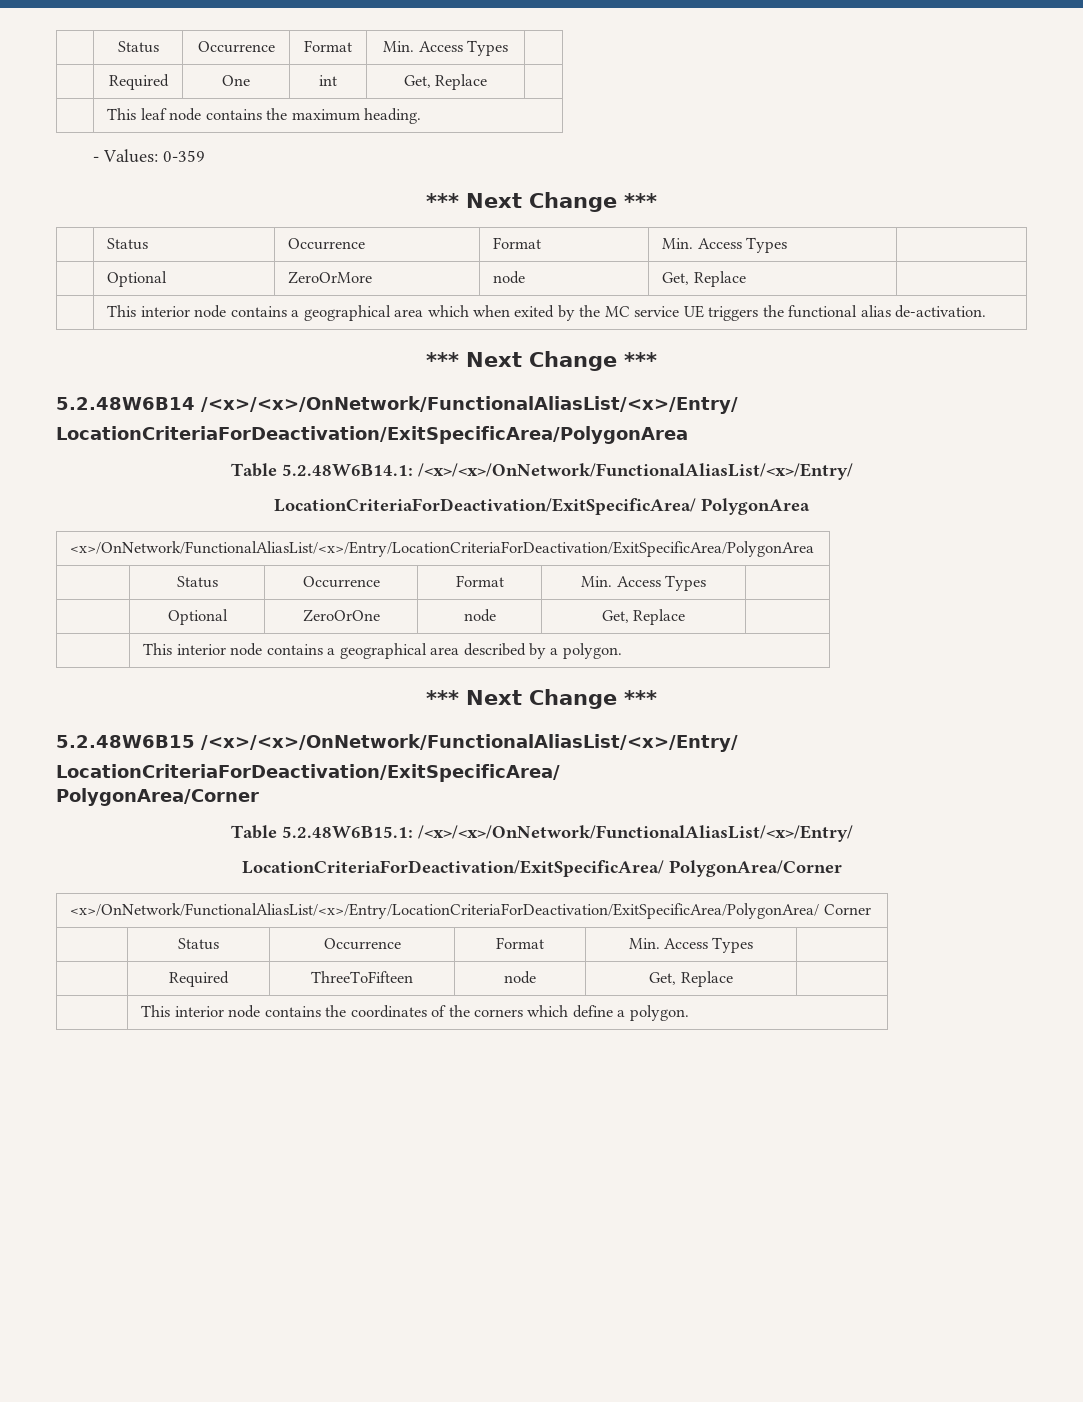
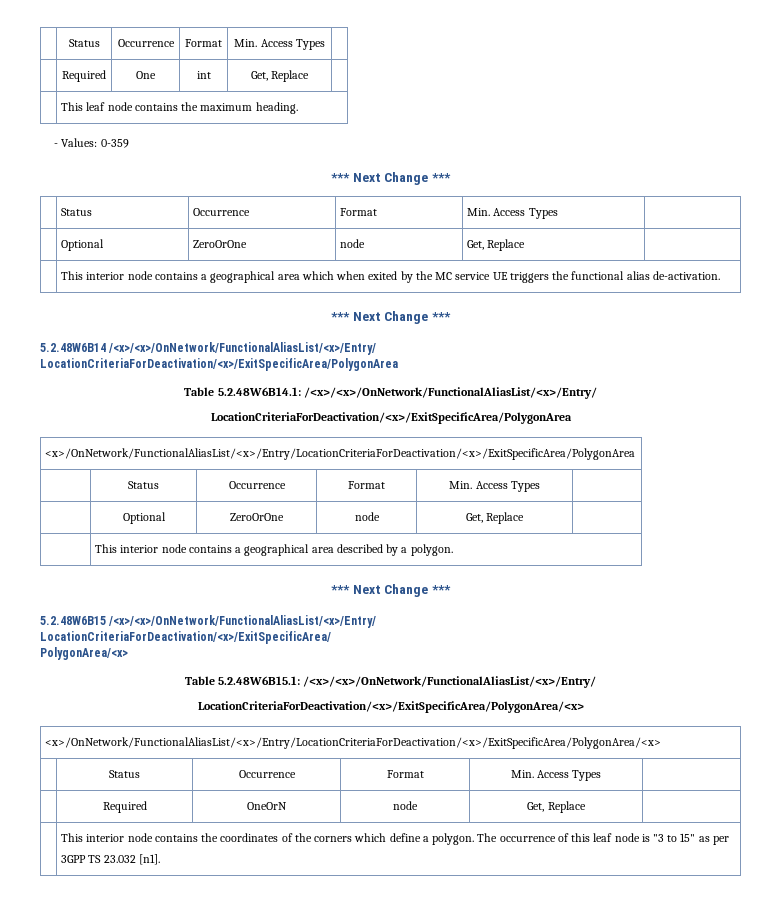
[288,271,373,284] ZeroOrMore -> [193,240,248,248] ZeroOrOne
[56,426,688,444] LocationCriteriaForDeactivation/ExitSpecificArea/PolygonArea -> [40,358,398,371] LocationCriteriaForDeactivation/<x>/ExitSpecificArea/PolygonArea
[274,498,810,515] [70,541,815,557] LocationCriteriaForDeactivation/ExitSpecificArea/ PolygonArea // <x>/OnNetwork/FunctionalAliasList/<x>/Entry/LocationCriteriaForDeactivation/ExitSpecificArea/PolygonArea -> [210,412,572,424] [45,448,636,460] LocationCriteriaForDeactivation/<x>/ExitSpecificArea/PolygonArea // <x>/OnNetwork/FunctionalAliasList/<x>/Entry/LocationCriteriaForDeactivation/<x>/ExitSpecificArea/PolygonArea
[56,764,560,782] [56,788,259,806] LocationCriteriaForDeactivation/ExitSpecificArea/ // PolygonArea/Corner -> [40,631,331,644] [40,647,128,660] LocationCriteriaForDeactivation/<x>/ExitSpecificArea/ // PolygonArea/<x>
[241,860,842,877] [70,903,871,919] [178,938,219,950] [323,938,401,950] [496,937,544,949] [628,937,754,953] [169,971,229,987] [311,971,413,983] LocationCriteriaForDeactivation/ExitSpecificArea/ PolygonArea/Corner // <x>/OnNetwork/FunctionalAliasList/<x>/Entry/LocationCriteriaForDeactivation/ExitSpecificArea/PolygonArea/ Corner // | Status | Occurrence | Format | Min. Access Types | // | Required | ThreeToFifteen -> [197,701,584,713] [45,737,662,749] [109,770,140,778] [238,770,296,778] [386,770,424,778] [510,770,602,781] [102,801,147,813] [247,802,287,810] LocationCriteriaForDeactivation/<x>/ExitSpecificArea/PolygonArea/<x> // <x>/OnNetwork/FunctionalAliasList/<x>/Entry/LocationCriteriaForDeactivation/<x>/ExitSpecificArea/PolygonArea/<x> // | Status | Occurrence | Format | Min. Access Types | // | Required | OneOrN
(689, 1013) none -> [477,833,729,845] [61,854,160,865] The occurrence of this leaf node is "3 to 15" as per 3GPP TS 23.032 [n1].

